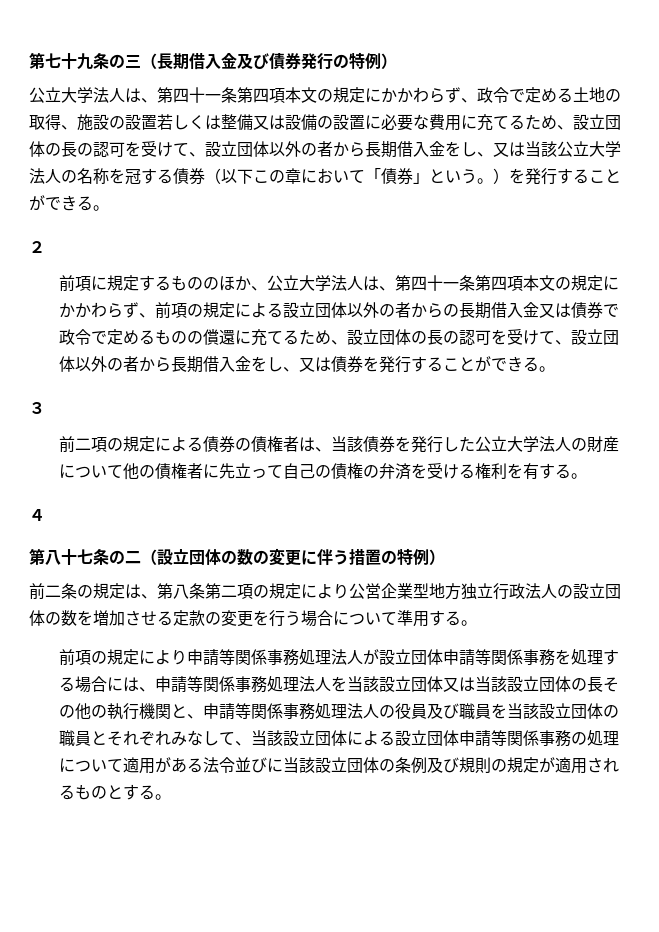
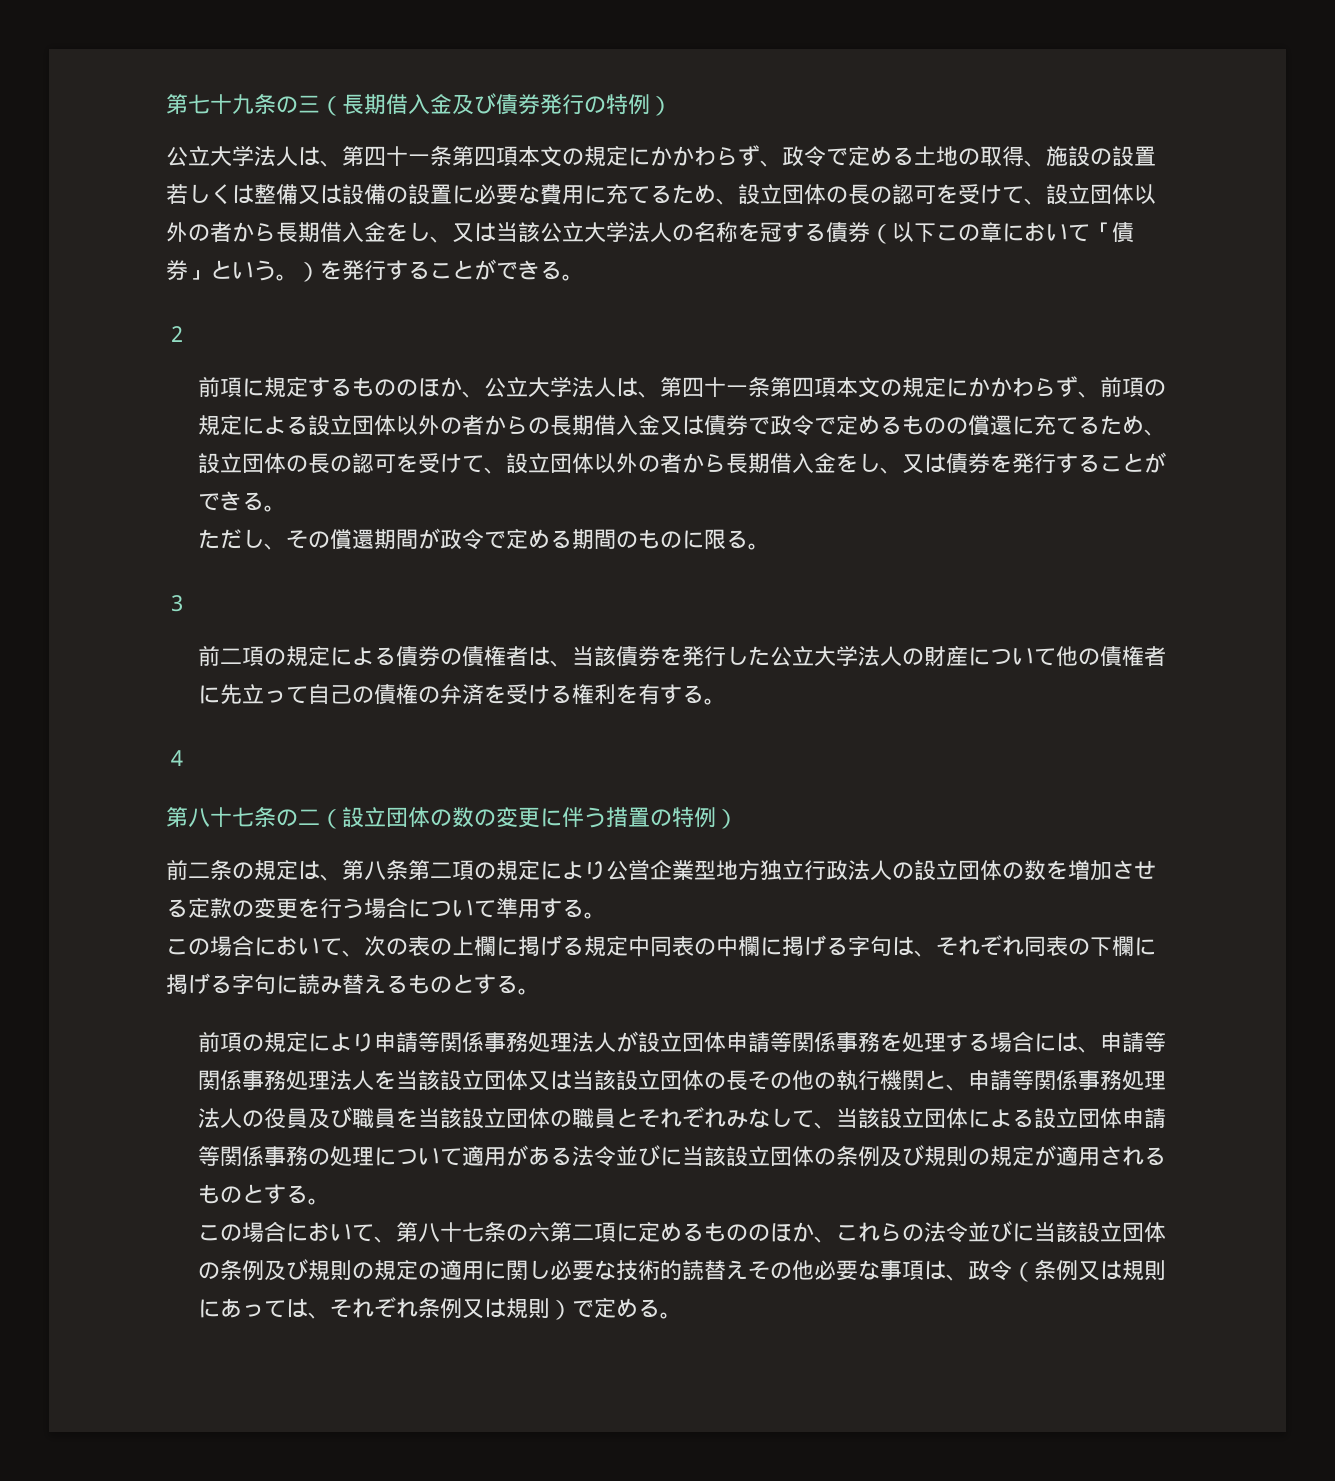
(555, 369) none -> [197,528,770,550] // ただし、その償還期間が政令で定める期間のものに限る。
(477, 623) none -> [166,935,1156,957] [166,973,540,995] // この場合において、次の表の上欄に掲げる規定中同表の中欄に掲げる字句は、それぞれ同表の下欄に掲げる字句に読み替えるものとする。
(171, 797) none -> [197,1221,1166,1243] [197,1259,1166,1282] [197,1297,682,1320] // この場合において、第八十七条の六第二項に定めるもののほか、これらの法令並びに当該設立団体の条例及び規則の規定の適用に関し必要な技術的読替えその他必要な事項は、政令（条例又は規則にあっては、それぞれ条例又は規則）で定める。

